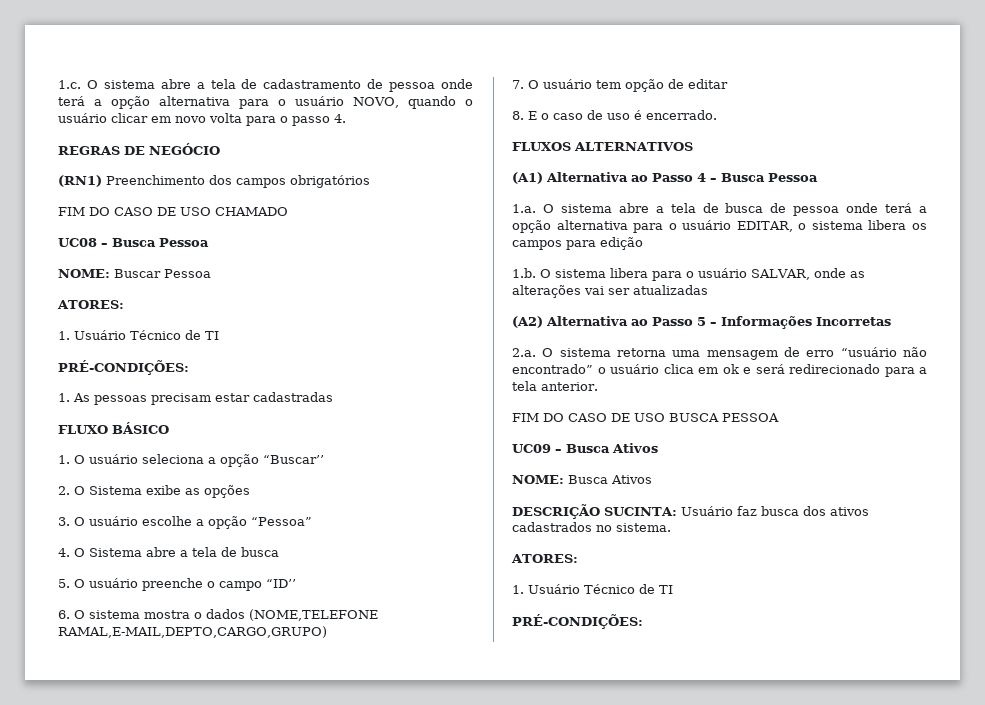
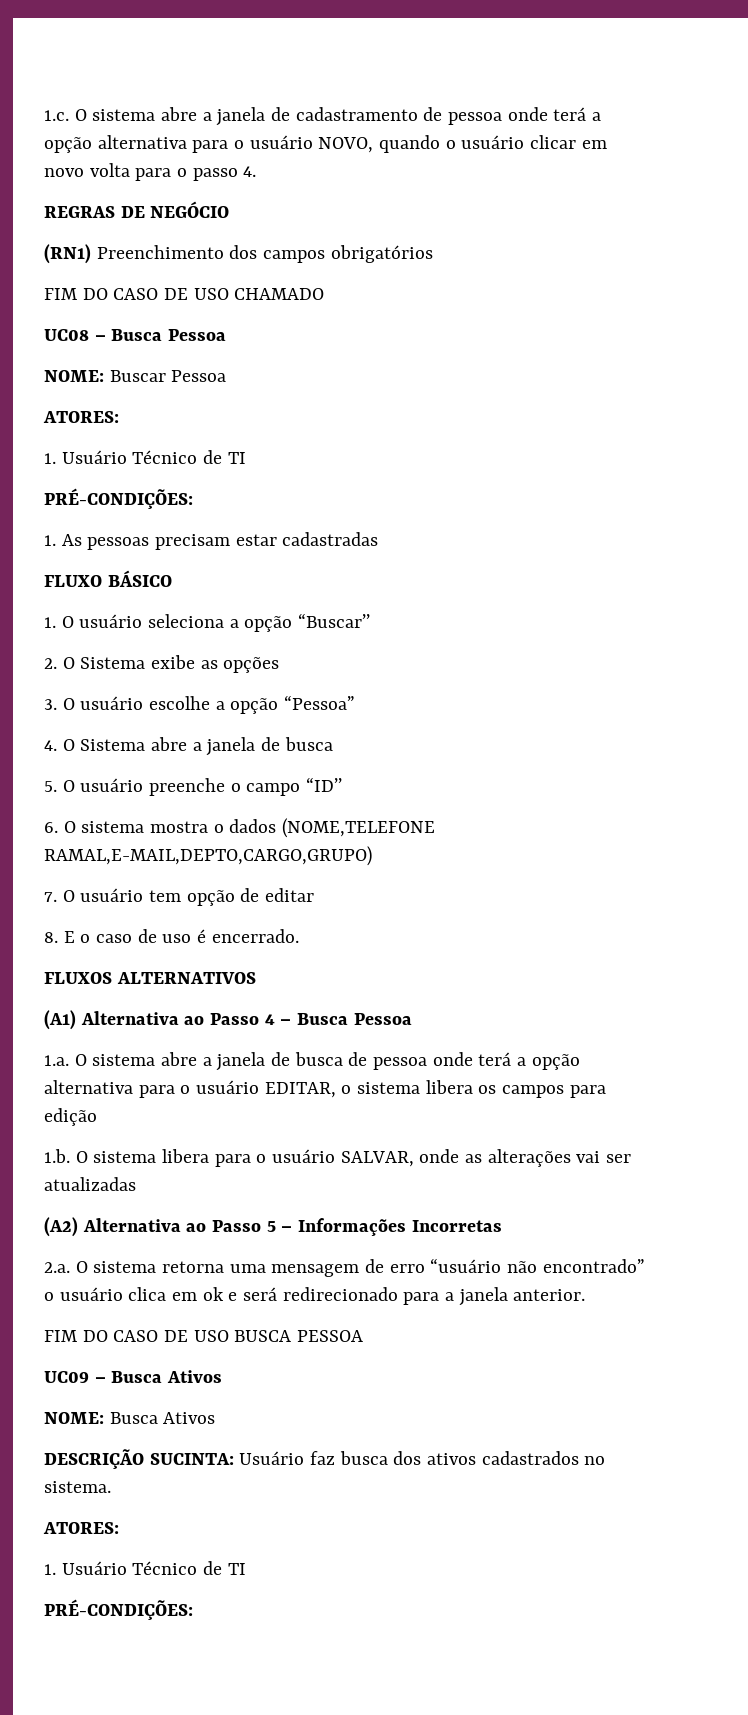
[210,79,236,89] tela -> [216,107,266,126] janela
[192,547,217,557] tela -> [206,737,256,756] janela
[670,203,696,213] tela -> [216,1052,266,1071] janela
[512,381,537,391] tela -> [458,1287,508,1306] janela

